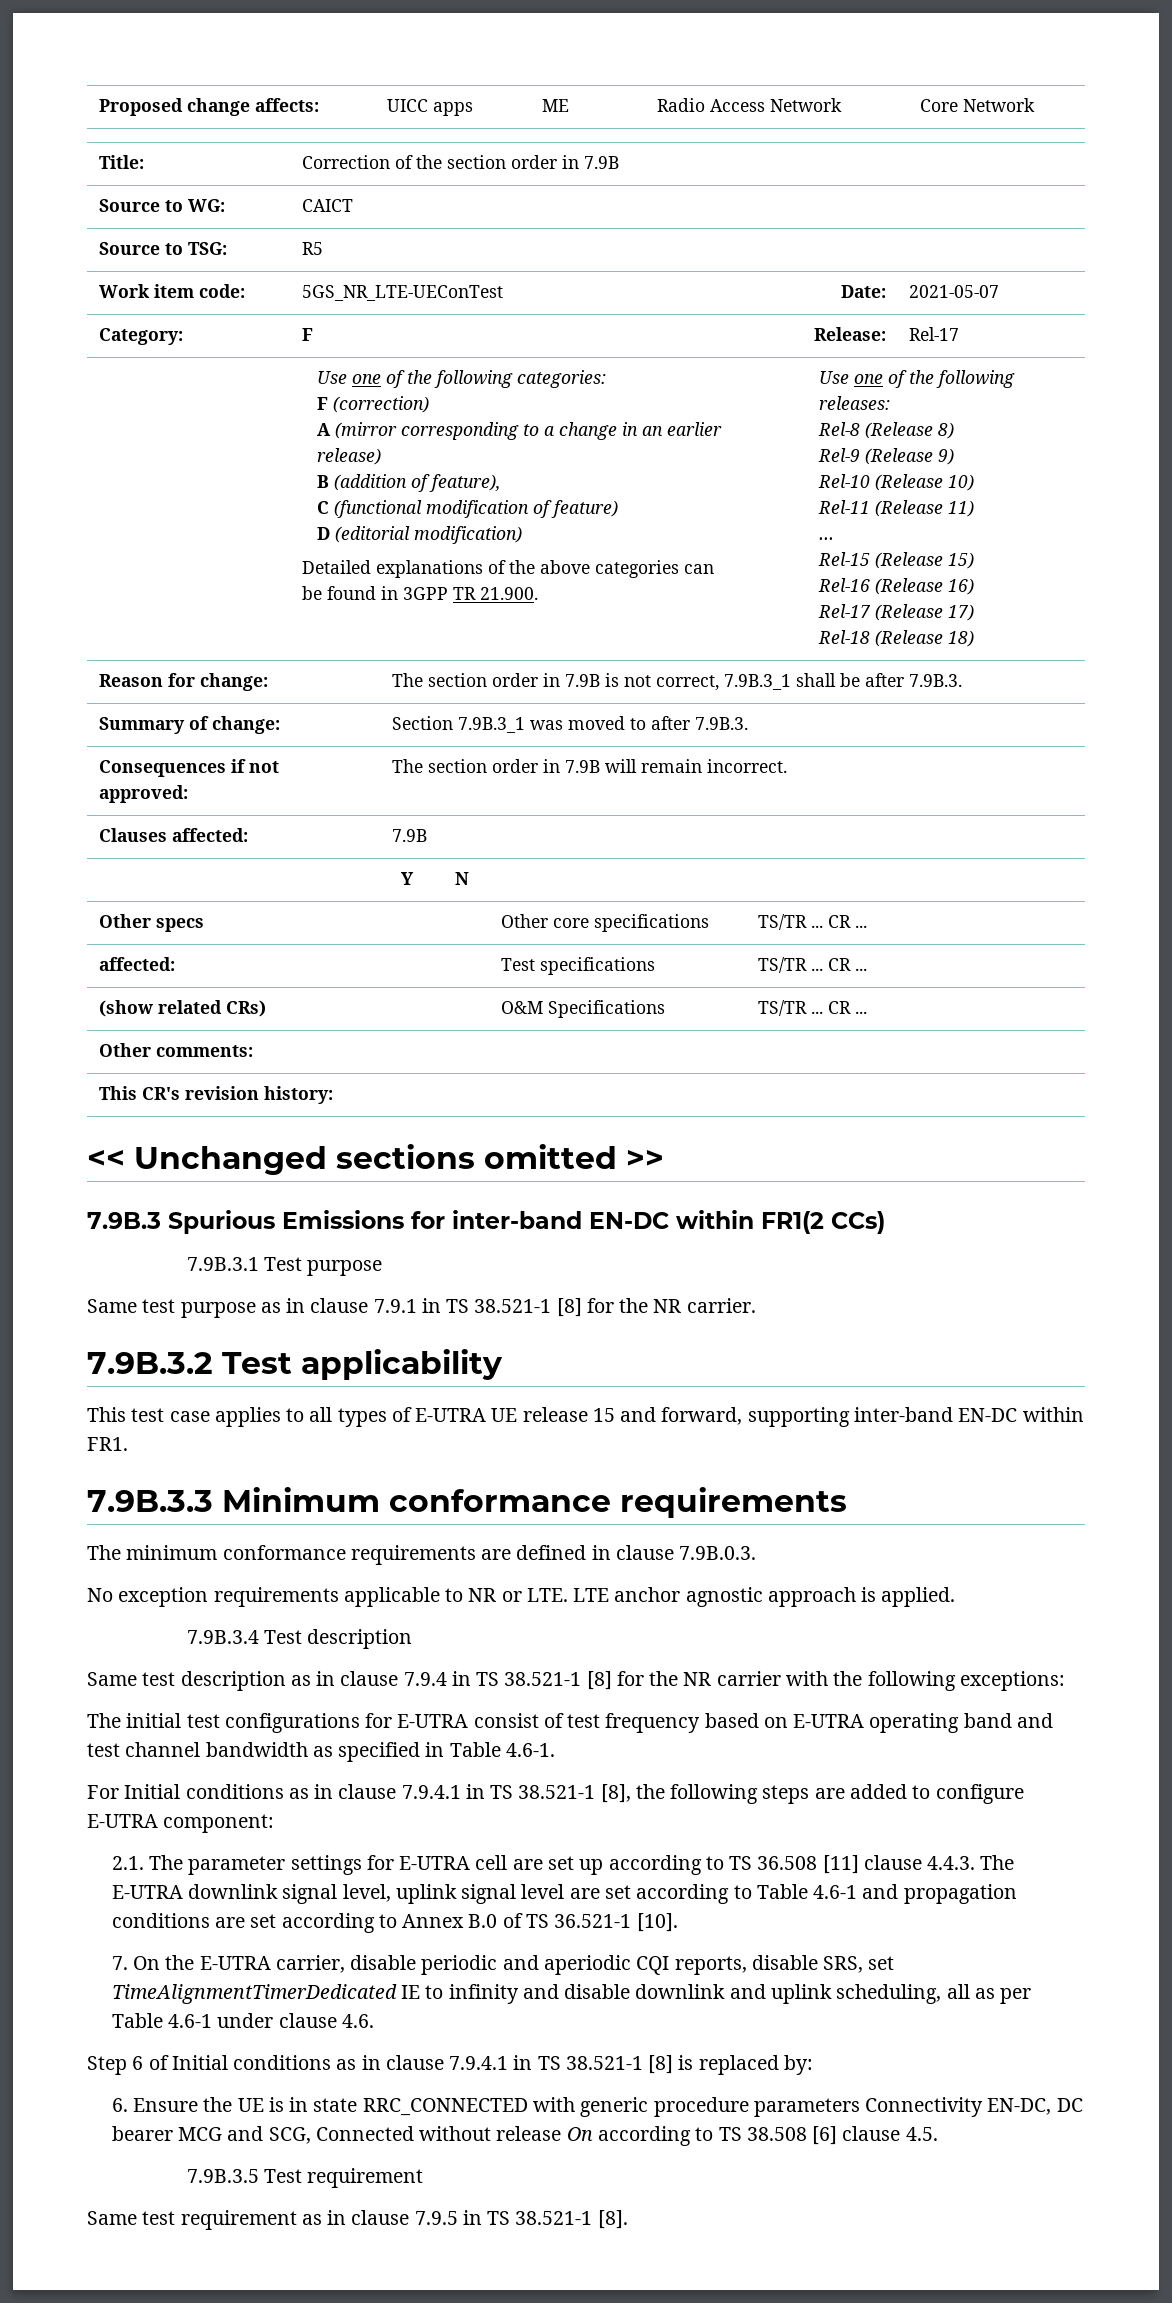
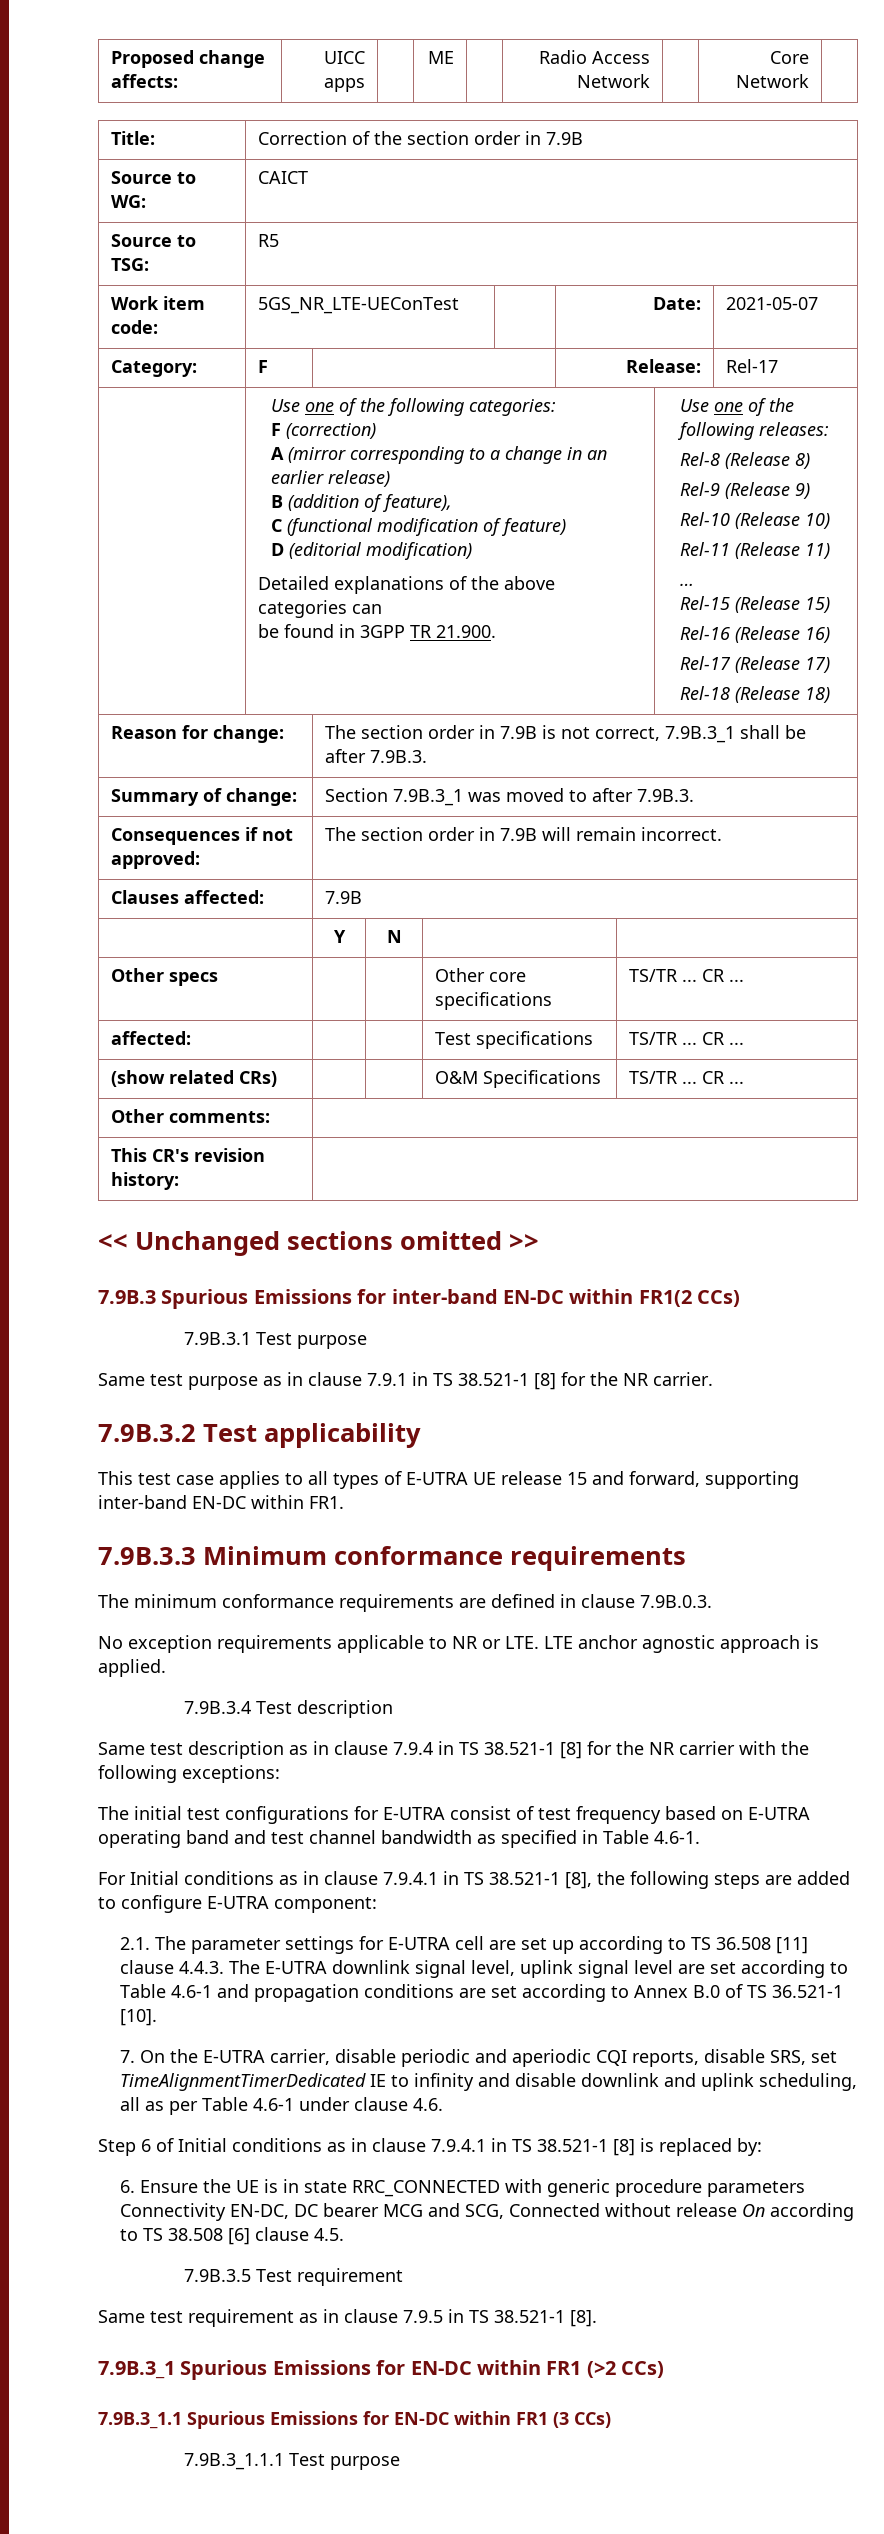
(628, 2219) none -> [98,2360,665,2380] [98,2411,611,2429] [184,2453,401,2470] // 7.9B.3_1 Spurious Emissions for EN-DC within FR1 (>2 CCs) // 7.9B.3_1.1 Spurious Emissions for EN-DC within FR1 (3 CCs) // 7.9B.3_1.1.1 Test purpose

